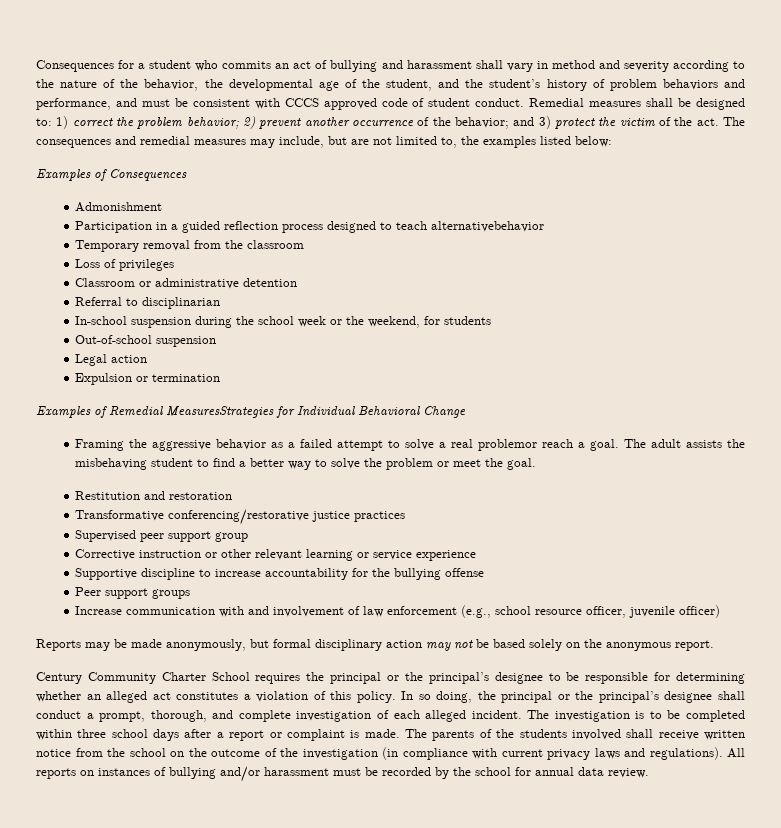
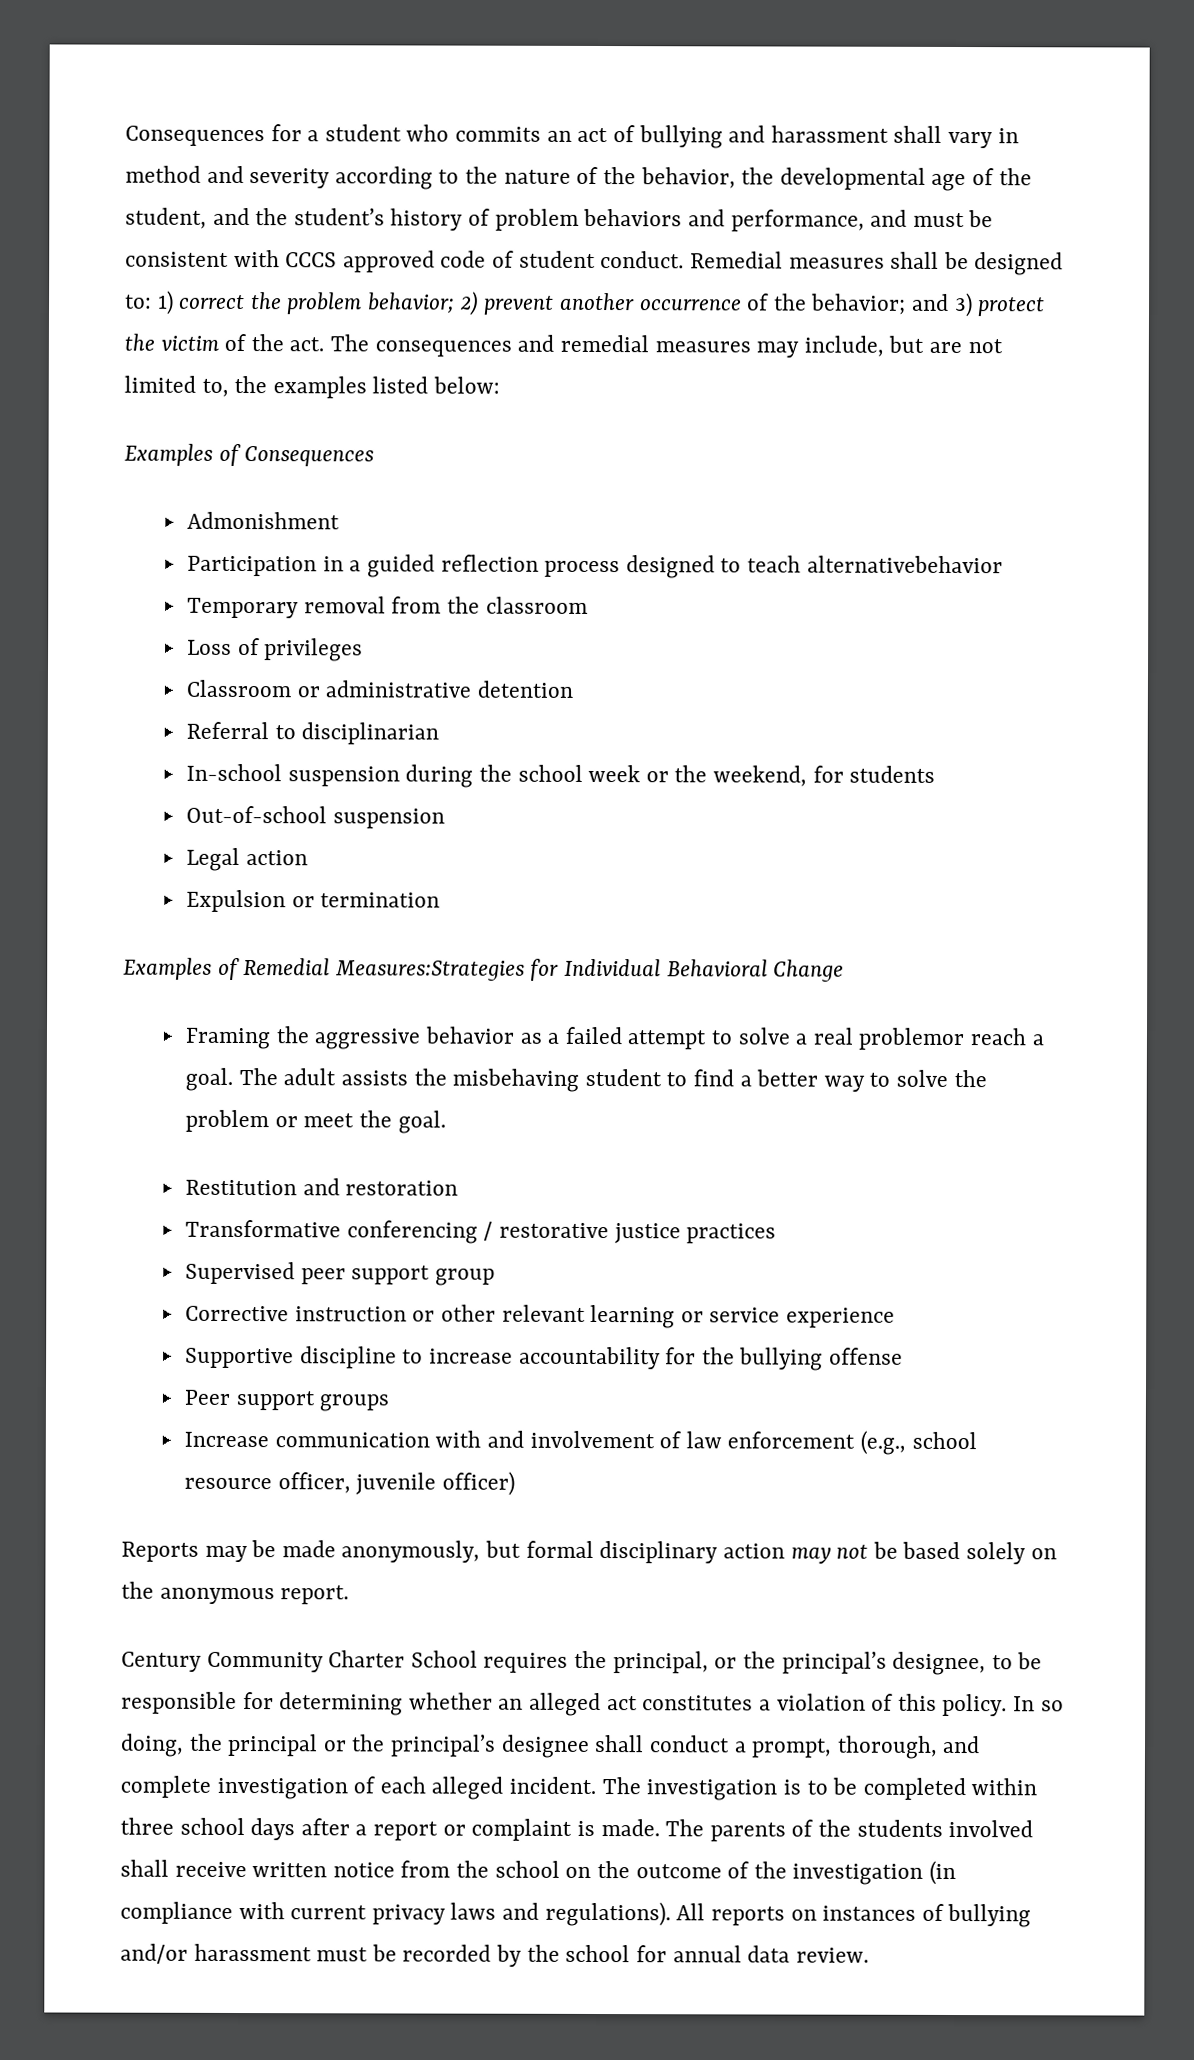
[166,406,274,418] MeasuresStrategies -> [334,960,525,981] Measures:Strategies
[168,509,310,525] conferencing/restorative -> [346,1220,609,1244] conferencing / restorative
[330,672,543,684] principal or the principal’s designee -> [612,1651,987,1676] principal, or the principal’s designee,

